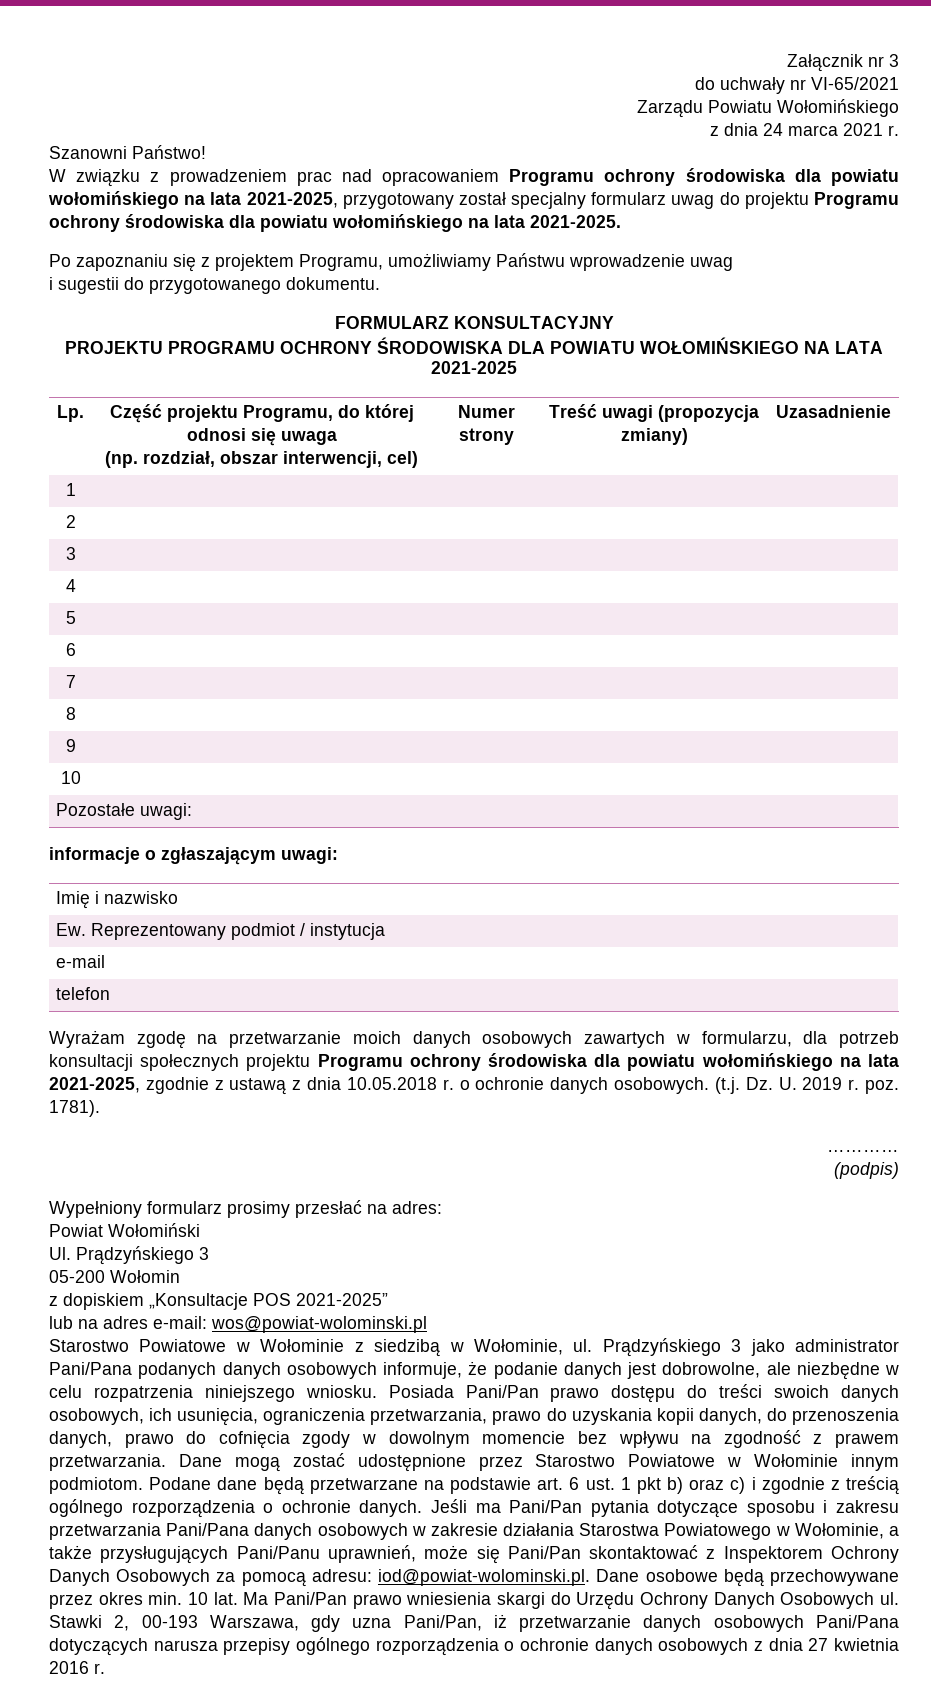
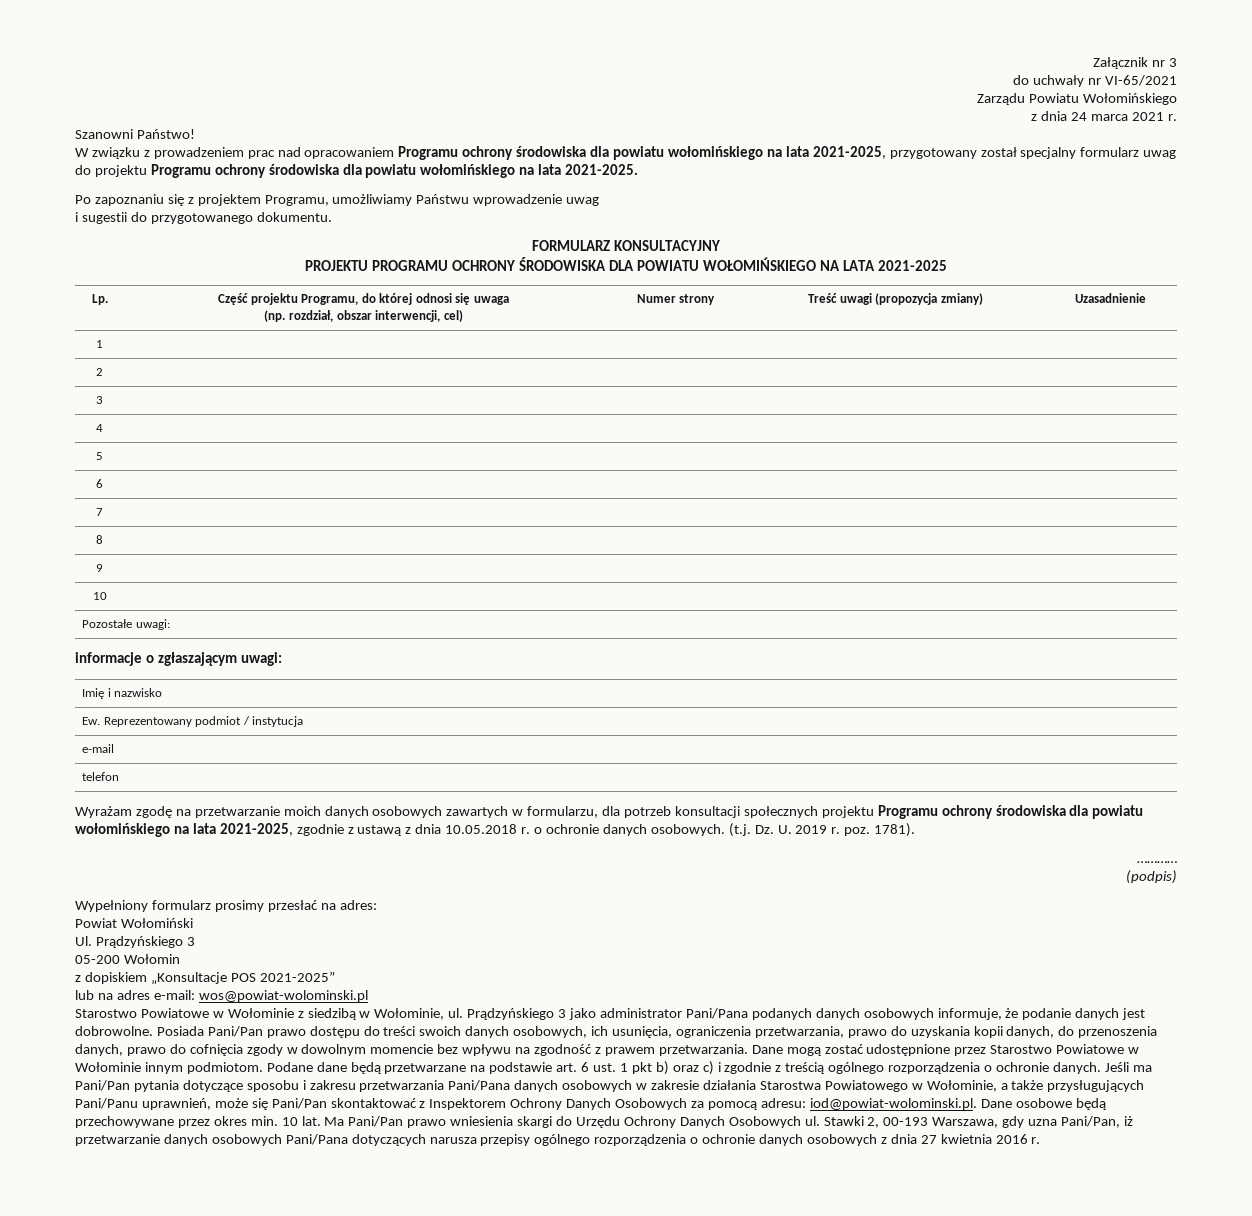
[662,1362,899,1380] [49,1385,377,1402] dobrowolne, ale niezbędne w celu rozpatrzenia niniejszego wniosku. -> [75,1026,153,1036] dobrowolne.

